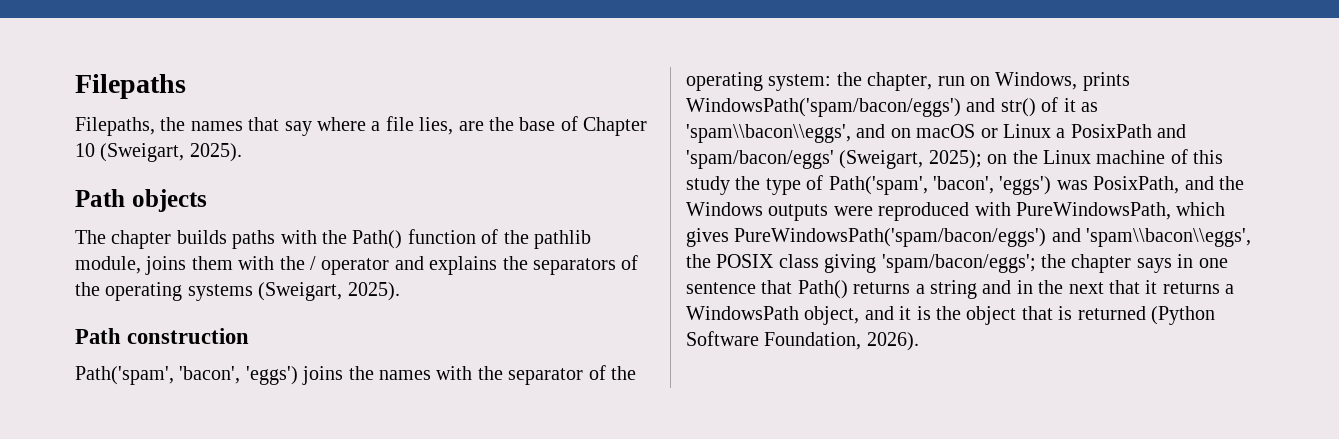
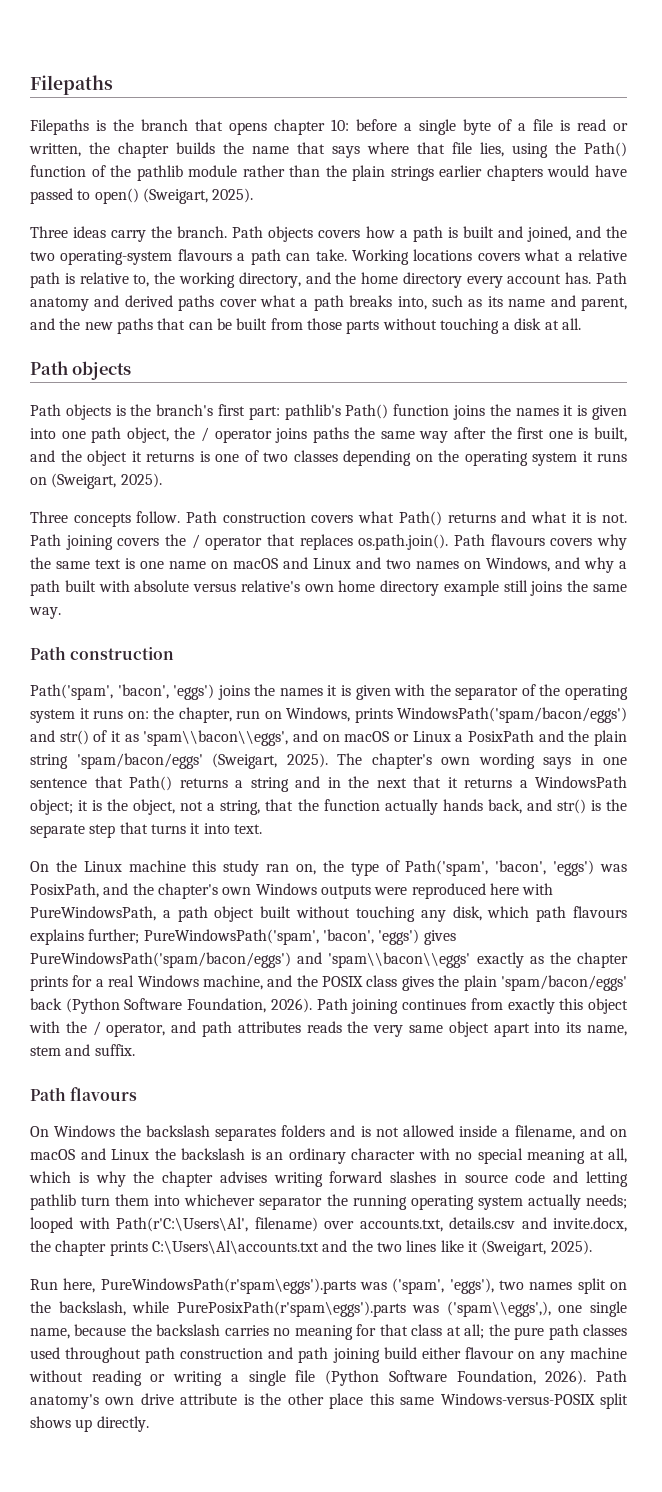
[75,116,648,136] [75,143,242,162] [75,189,207,212] [75,230,317,249] Filepaths, the names that say where a file lies, are the base of Chapter 10 (Sweigart, 2025). // Path objects // The chapter builds paths with -> [30,119,628,135] [29,142,548,158] Filepaths is the branch that opens chapter 10: before a single byte of a file is read or written, the chapter builds the name that says where that file lies, using
[75,255,639,275] [75,282,400,301] module, joins them with the / operator and explains the separators of the operating systems (Sweigart, 2025). -> [188,165,628,181] [30,188,254,204] [30,226,627,242] [30,249,627,265] [30,272,627,288] [30,295,627,311] [30,318,582,334] [30,361,132,380] [30,404,627,420] [30,427,627,443] [30,450,627,466] [30,473,162,489] [30,511,628,527] [30,534,627,550] [30,557,627,573] [30,580,627,596] [29,607,61,619] module rather than the plain strings earlier chapters would have passed to open() (Sweigart, 2025). // Three ideas carry the branch. Path objects covers how a path is built and joined, and the two operating-system flavours a path can take. Working locations covers what a relative path is relative to, the working directory, and the home directory every account has. Path anatomy and derived paths cover what a path breaks into, such as its name and parent, and the new paths that can be built from those parts without touching a disk at all. // Path objects // Path objects is the branch's first part: pathlib's Path() function joins the names it is given into one path object, the / operator joins paths the same way after the first one is built, and the object it returns is one of two classes depending on the operating system it runs on (Sweigart, 2025). // Three concepts follow. Path construction covers what Path() returns and what it is not. Path joining covers the / operator that replaces os.path.join(). Path flavours covers why the same text is one name on macOS and Linux and two names on Windows, and why a path built with absolute versus relative's own home directory example still joins the same way.
(431, 375) none -> [327,685,391,700] it is given
[768,74,832,91] system: -> [30,708,149,723] system it runs on:
[686,149,1224,169] [686,175,1244,195] [686,202,1226,221] [686,228,1252,247] [686,254,1132,273] 'spam/bacon/eggs' (Sweigart, 2025); on the Linux machine of this study the type of Path('spam', 'bacon', 'eggs') was PosixPath, and the Windows outputs were reproduced with PureWindowsPath, which gives PureWindowsPath('spam/bacon/eggs') and 'spam\\bacon\\eggs', the POSIX class giving 'spam/bacon/eggs'; the chapter -> [568,730,628,746] [30,753,535,769] the plain string 'spam/bacon/eggs' (Sweigart, 2025). The chapter's own wording
[804,306,894,325] object, and -> [30,799,73,815] object;
[966,306,1215,325] [686,331,919,351] object that is returned (Python Software Foundation, 2026). -> [133,799,627,815] [30,822,262,838] [30,860,627,876] [30,883,554,899] [30,906,627,922] [30,929,456,945] [30,952,628,968] [30,975,628,991] [30,998,629,1014] [29,1021,627,1037] [30,1044,135,1056] [30,1087,138,1101] [30,1125,627,1141] [30,1148,627,1164] [29,1171,628,1187] [30,1194,627,1210] [30,1217,627,1233] [30,1240,592,1256] [30,1278,627,1294] [30,1301,627,1317] [30,1324,628,1340] [30,1347,627,1363] [29,1370,628,1386] [30,1393,628,1409] [30,1416,149,1432] object, not a string, that the function actually hands back, and str() is the separate step that turns it into text. // On the Linux machine this study ran on, the type of Path('spam', 'bacon', 'eggs') was PosixPath, and the chapter's own Windows outputs were reproduced here with PureWindowsPath, a path object built without touching any disk, which path flavours explains further; PureWindowsPath('spam', 'bacon', 'eggs') gives PureWindowsPath('spam/bacon/eggs') and 'spam\\bacon\\eggs' exactly as the chapter prints for a real Windows machine, and the POSIX class gives the plain 'spam/bacon/eggs' back (Python Software Foundation, 2026). Path joining continues from exactly this object with the / operator, and path attributes reads the very same object apart into its name, stem and suffix. // Path flavours // On Windows the backslash separates folders and is not allowed inside a filename, and on macOS and Linux the backslash is an ordinary character with no special meaning at all, which is why the chapter advises writing forward slashes in source code and letting pathlib turn them into whichever separator the running operating system actually needs; looped with Path(r'C:\Users\Al', filename) over accounts.txt, details.csv and invite.docx, the chapter prints C:\Users\Al\accounts.txt and the two lines like it (Sweigart, 2025). // Run here, PureWindowsPath(r'spam\eggs').parts was ('spam', 'eggs'), two names split on the backslash, while PurePosixPath(r'spam\eggs').parts was ('spam\\eggs',), one single name, because the backslash carries no meaning for that class at all; the pure path classes used throughout path construction and path joining build either flavour on any machine without reading or writing a single file (Python Software Foundation, 2026). Path anatomy's own drive attribute is the other place this same Windows-versus-POSIX split shows up directly.

